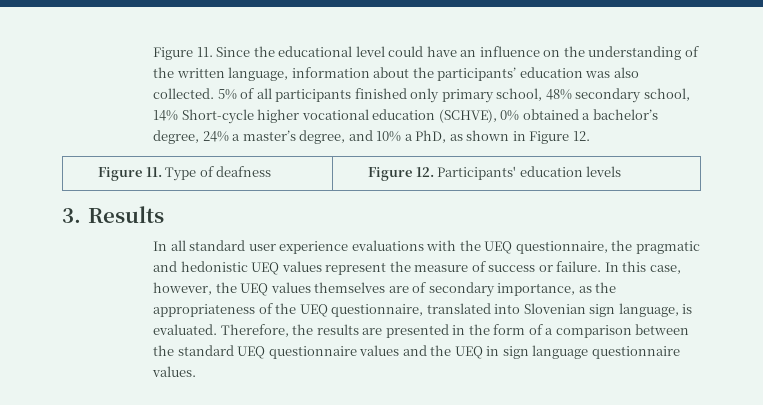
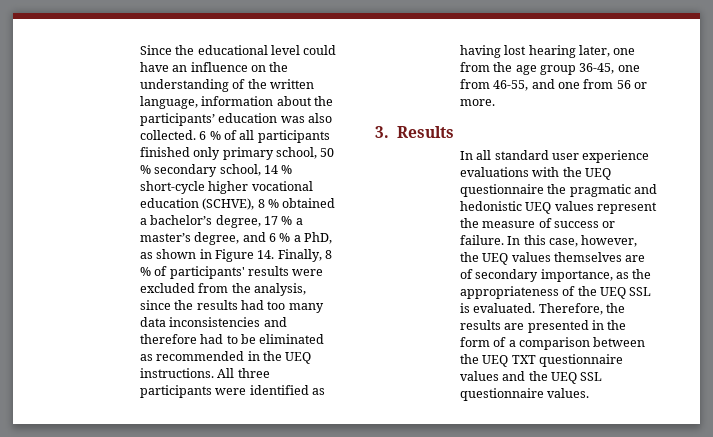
[153,47,213,60] Figure 11. -> (139, 50) none
[217,89,237,100] 5% -> [199,131,221,140] 6 %
[545,88,690,103] [153,109,254,124] 48% secondary school, 14% Short-cycle -> [320,148,335,157] [139,164,293,177] [139,181,205,194] 50 % secondary school, 14 % short-cycle
[500,110,520,121] 0% -> [257,199,280,208] 8 %
[202,131,229,142] 24% -> [264,216,293,225] 17 %
[376,131,402,142] 10% -> [269,233,291,242] 6 %
[572,131,590,141] [98,166,272,181] [368,166,622,181] 12. // Figure 11. Type of deafness | Figure 12. Participants' education levels -> [257,249,333,262] [139,266,324,279] [139,283,307,296] [139,300,324,313] [139,317,287,327] [139,334,325,344] [139,351,312,364] [139,368,270,378] [139,385,326,398] [459,45,636,58] [459,62,640,75] [459,79,648,91] [459,99,495,106] 14. Finally, 8 % of participants' results were excluded from the analysis, since the results had too many data inconsistencies and therefore had to be eliminated as recommended in the UEQ instructions. All three participants were identified as having lost hearing later, one from the age group 36-45, one from 46-55, and one from 56 or more.
[515,241,608,254] questionnaire, -> [459,184,544,197] questionnaire
[331,303,679,317] questionnaire, translated into Slovenian sign language, -> [629,287,652,296] SSL
[177,345,266,359] standard UEQ -> [482,355,536,367] UEQ TXT
[486,345,589,359] in sign language -> [580,372,603,381] SSL

